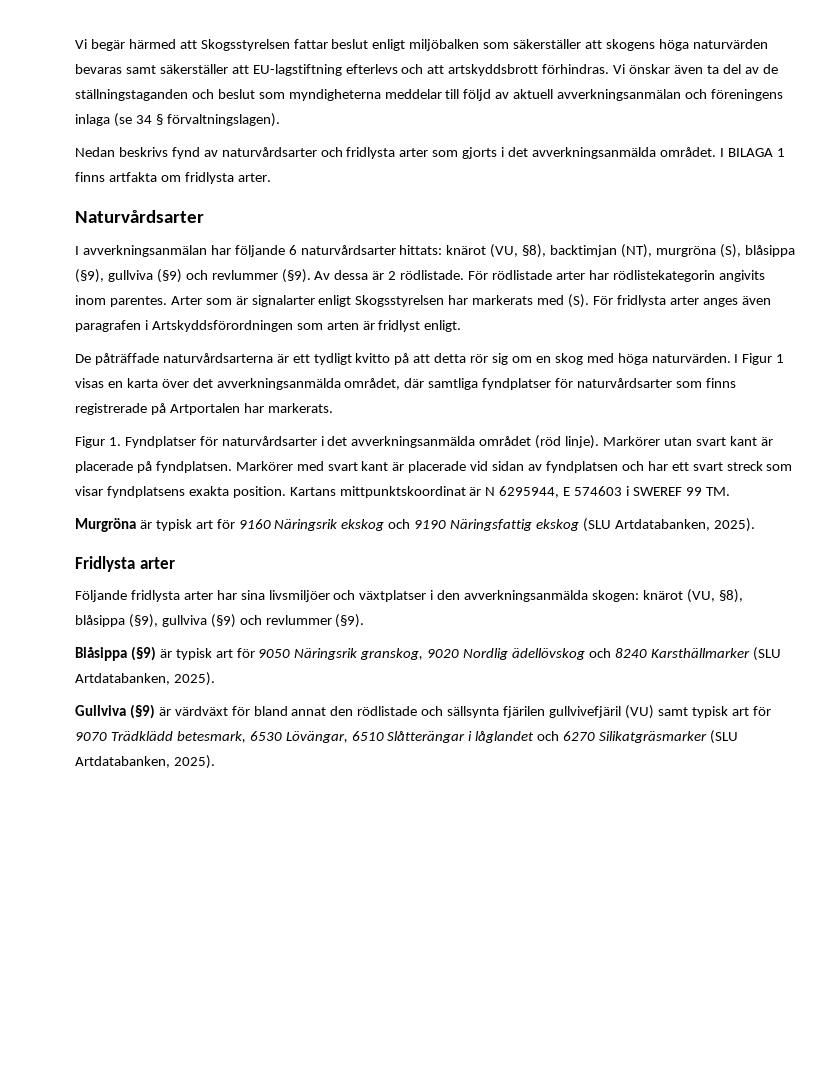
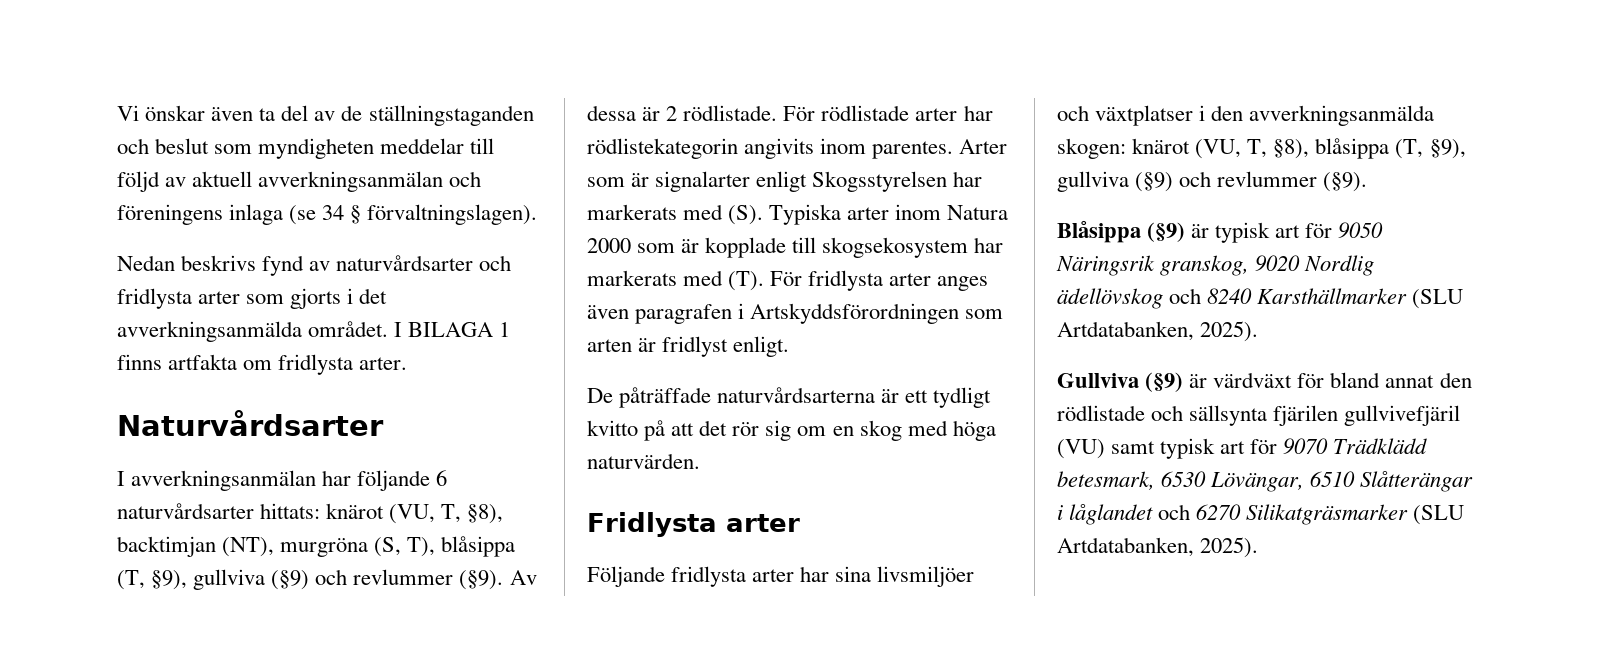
[75,39,768,51] [75,64,626,76] Vi begär härmed att Skogsstyrelsen fattar beslut enligt miljöbalken som säkerställer att skogens höga naturvärden bevaras samt säkerställer att EU-lagstiftning efterlevs och att artskyddsbrott förhindras. Vi -> [117,105,139,121] Vi
[288,89,381,101] myndigheterna -> [258,138,375,159] myndigheten
(519, 251) none -> [441,504,462,523] T,
[719,244,795,258] [75,269,104,283] (S), blåsippa (§9), -> [374,536,516,557] [117,570,188,590] (S, T), blåsippa (T, §9),
(590, 301) none -> [769,204,1009,225] [587,237,1004,258] [587,270,765,291] Typiska arter inom Natura 2000 som är kopplade till skogsekosystem har markerats med (T).
[434,353,467,363] detta -> [699,420,728,436] det
[734,353,785,365] [75,378,736,390] [75,403,333,415] [75,435,773,449] [75,461,793,473] [75,486,730,498] [75,518,755,532] I Figur 1 visas en karta över det avverkningsanmälda området, där samtliga fyndplatser för naturvårdsarter som finns registrerade på Artportalen har markerats. // Figur 1. Fyndplatser för naturvårdsarter i det avverkningsanmälda området (röd linje). Markörer utan svart kant är placerade på fyndplatsen. Markörer med svart kant är placerade vid sidan av fyndplatsen och har ett svart streck som visar fyndplatsens exakta position. Kartans mittpunktskoordinat är N 6295944, E 574603 i SWEREF 99 TM. // Murgröna är typisk art för 9160 Näringsrik ekskog och 9190 Näringsfattig ekskog (SLU Artdatabanken, 2025). -> (700, 461) none
(715, 596) none -> [1247,139,1268,158] T,
[128,614,158,628] (§9), -> [1395,139,1466,159] (T, §9),

